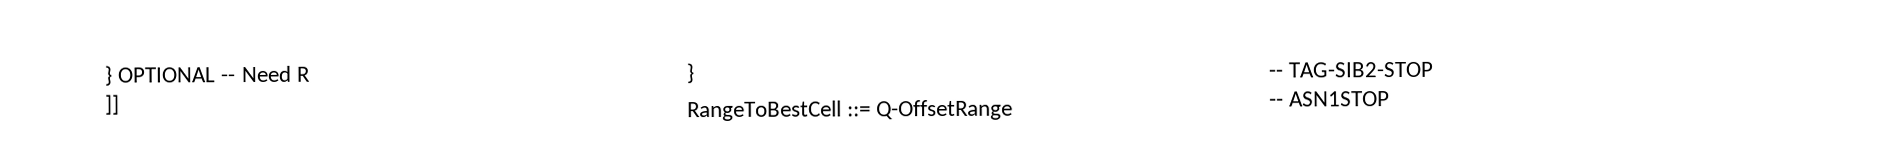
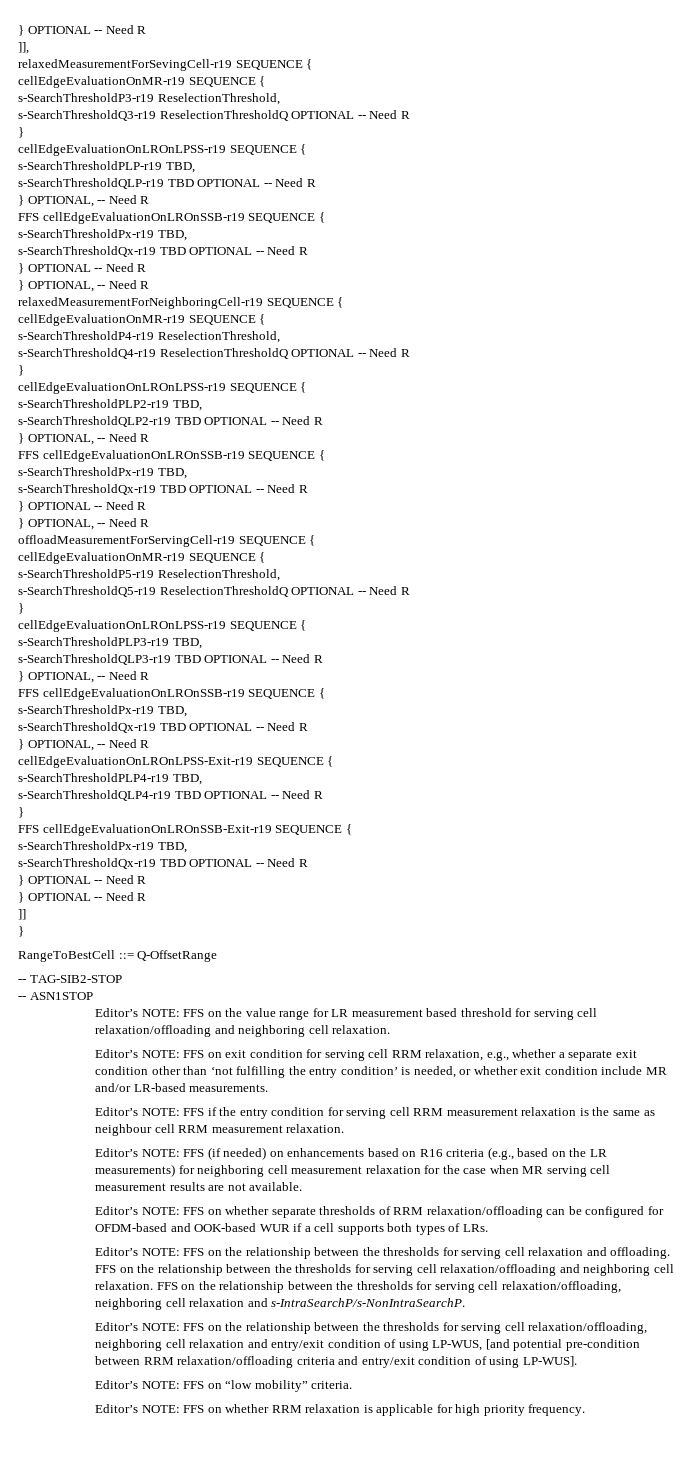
[104,65,310,86] } OPTIONAL -- Need R -> [18,25,147,36] [18,42,29,54] [18,59,313,71] [18,76,266,88] [18,93,280,105] [18,110,410,121] [18,127,24,138] [18,144,307,156] [18,161,195,173] [18,178,316,189] [18,195,150,207] [18,212,325,224] [18,229,187,241] [18,246,308,257] [18,263,147,274] [18,280,150,292] [18,297,344,309] [18,314,266,326] [18,331,280,343] [18,348,410,359] [18,365,24,376] [18,382,307,394] [18,399,202,411] [18,416,323,427] [18,433,150,445] [18,450,325,462] [18,467,187,479] [18,484,308,495] [18,501,147,512] [18,518,150,530] [18,535,316,547] [18,552,266,564] [18,569,280,581] [18,586,410,597] [18,603,24,614] [18,620,307,632] [18,637,202,649] [18,654,323,665] [18,671,150,683] [18,688,325,700] [18,705,187,717] [18,722,308,733] [18,739,150,751] [18,756,334,768] [18,773,202,785] [18,790,323,801] [18,807,24,818] [18,824,352,836] [18,841,187,853] [18,858,308,869] [18,875,147,886] [18,892,147,903] } OPTIONAL -- Need R // ]], // relaxedMeasurementForSevingCell-r19 SEQUENCE { // cellEdgeEvaluationOnMR-r19 SEQUENCE { // s-SearchThresholdP3-r19 ReselectionThreshold, // s-SearchThresholdQ3-r19 ReselectionThresholdQ OPTIONAL -- Need R // } // cellEdgeEvaluationOnLROnLPSS-r19 SEQUENCE { // s-SearchThresholdPLP-r19 TBD, // s-SearchThresholdQLP-r19 TBD OPTIONAL -- Need R // } OPTIONAL, -- Need R // FFS cellEdgeEvaluationOnLROnSSB-r19 SEQUENCE { // s-SearchThresholdPx-r19 TBD, // s-SearchThresholdQx-r19 TBD OPTIONAL -- Need R // } OPTIONAL -- Need R // } OPTIONAL, -- Need R // relaxedMeasurementForNeighboringCell-r19 SEQUENCE { // cellEdgeEvaluationOnMR-r19 SEQUENCE { // s-SearchThresholdP4-r19 ReselectionThreshold, // s-SearchThresholdQ4-r19 ReselectionThresholdQ OPTIONAL -- Need R // } // cellEdgeEvaluationOnLROnLPSS-r19 SEQUENCE { // s-SearchThresholdPLP2-r19 TBD, // s-SearchThresholdQLP2-r19 TBD OPTIONAL -- Need R // } OPTIONAL, -- Need R // FFS cellEdgeEvaluationOnLROnSSB-r19 SEQUENCE { // s-SearchThresholdPx-r19 TBD, // s-SearchThresholdQx-r19 TBD OPTIONAL -- Need R // } OPTIONAL -- Need R // } OPTIONAL, -- Need R // offloadMeasurementForServingCell-r19 SEQUENCE { // cellEdgeEvaluationOnMR-r19 SEQUENCE { // s-SearchThresholdP5-r19 ReselectionThreshold, // s-SearchThresholdQ5-r19 ReselectionThresholdQ OPTIONAL -- Need R // } // cellEdgeEvaluationOnLROnLPSS-r19 SEQUENCE { // s-SearchThresholdPLP3-r19 TBD, // s-SearchThresholdQLP3-r19 TBD OPTIONAL -- Need R // } OPTIONAL, -- Need R // FFS cellEdgeEvaluationOnLROnSSB-r19 SEQUENCE { // s-SearchThresholdPx-r19 TBD, // s-SearchThresholdQx-r19 TBD OPTIONAL -- Need R // } OPTIONAL, -- Need R // cellEdgeEvaluationOnLROnLPSS-Exit-r19 SEQUENCE { // s-SearchThresholdPLP4-r19 TBD, // s-SearchThresholdQLP4-r19 TBD OPTIONAL -- Need R // } // FFS cellEdgeEvaluationOnLROnSSB-Exit-r19 SEQUENCE { // s-SearchThresholdPx-r19 TBD, // s-SearchThresholdQx-r19 TBD OPTIONAL -- Need R // } OPTIONAL -- Need R // } OPTIONAL -- Need R
(1391, 99) none -> [95,1008,598,1020] [95,1025,391,1037] [95,1049,637,1061] [95,1066,667,1078] [95,1083,269,1092] [95,1107,655,1119] [95,1124,345,1136] [95,1147,607,1160] [95,1164,611,1177] [95,1182,303,1191] [95,1206,664,1218] [95,1223,488,1235] [95,1247,671,1259] [95,1264,674,1276] [95,1281,621,1293] [95,1298,466,1310] [95,1322,648,1334] [95,1339,640,1351] [95,1356,577,1368] [95,1380,353,1392] [95,1404,586,1416] // Editor’s NOTE: FFS on the value range for LR measurement based threshold for serving cell relaxation/offloading and neighboring cell relaxation. // Editor’s NOTE: FFS on exit condition for serving cell RRM relaxation, e.g., whether a separate exit condition other than ‘not fulfilling the entry condition’ is needed, or whether exit condition include MR and/or LR-based measurements. // Editor’s NOTE: FFS if the entry condition for serving cell RRM measurement relaxation is the same as neighbour cell RRM measurement relaxation. // Editor’s NOTE: FFS (if needed) on enhancements based on R16 criteria (e.g., based on the LR measurements) for neighboring cell measurement relaxation for the case when MR serving cell measurement results are not available. // Editor’s NOTE: FFS on whether separate thresholds of RRM relaxation/offloading can be configured for OFDM-based and OOK-based WUR if a cell supports both types of LRs. // Editor’s NOTE: FFS on the relationship between the thresholds for serving cell relaxation and offloading. FFS on the relationship between the thresholds for serving cell relaxation/offloading and neighboring cell relaxation. FFS on the relationship between the thresholds for serving cell relaxation/offloading, neighboring cell relaxation and s-IntraSearchP/s-NonIntraSearchP. // Editor’s NOTE: FFS on the relationship between the thresholds for serving cell relaxation/offloading, neighboring cell relaxation and entry/exit condition of using LP-WUS, [and potential pre-condition between RRM relaxation/offloading criteria and entry/exit condition of using LP-WUS]. // Editor’s NOTE: FFS on “low mobility” criteria. // Editor’s NOTE: FFS on whether RRM relaxation is applicable for high priority frequency.

